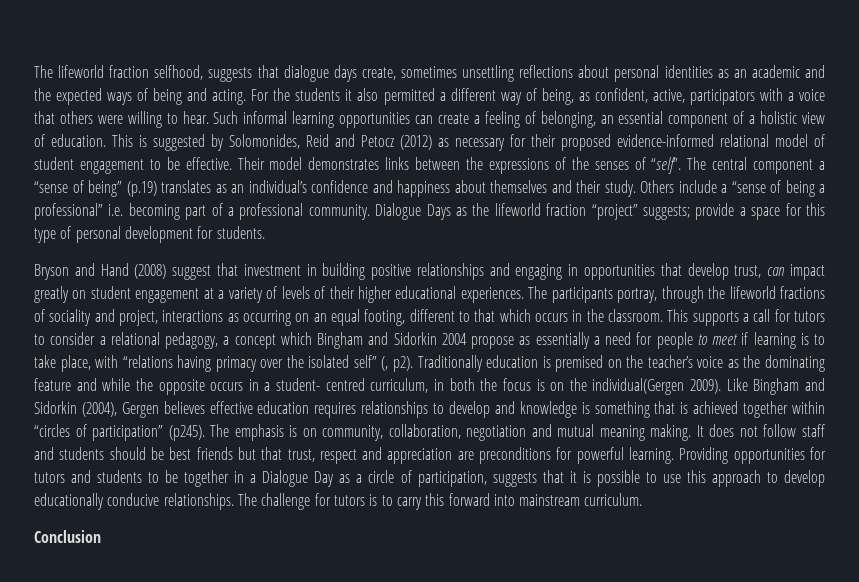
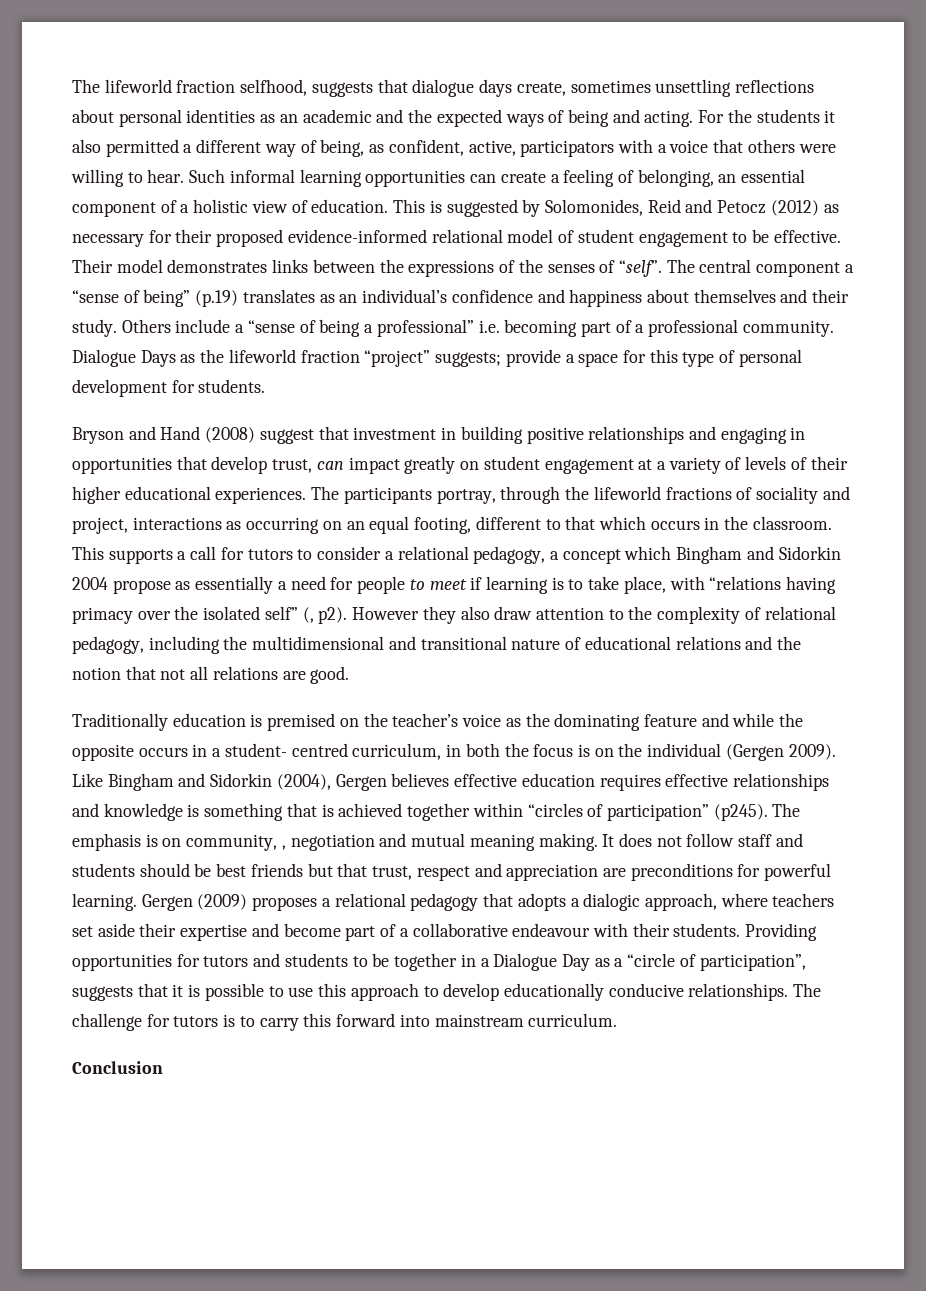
(414, 364) none -> [352,606,836,624] [72,636,801,654] [72,666,350,684] However they also draw attention to the complexity of relational pedagogy, including the multidimensional and transitional nature of educational relations and the notion that not all relations are good. //
[592,378,685,395] individual(Gergen -> [647,743,784,761] individual (Gergen
[361,401,491,418] relationships to develop -> [665,773,829,791] effective relationships
[388,424,461,439] collaboration, -> [281,845,286,850] ,
(675, 455) none -> [141,893,835,911] [72,923,741,941] Gergen (2009) proposes a relational pedagogy that adopts a dialogic approach, where teachers set aside their expertise and become part of a collaborative endeavour with their students.
[368,470,487,487] circle of participation, -> [627,953,806,971] “circle of participation”,

